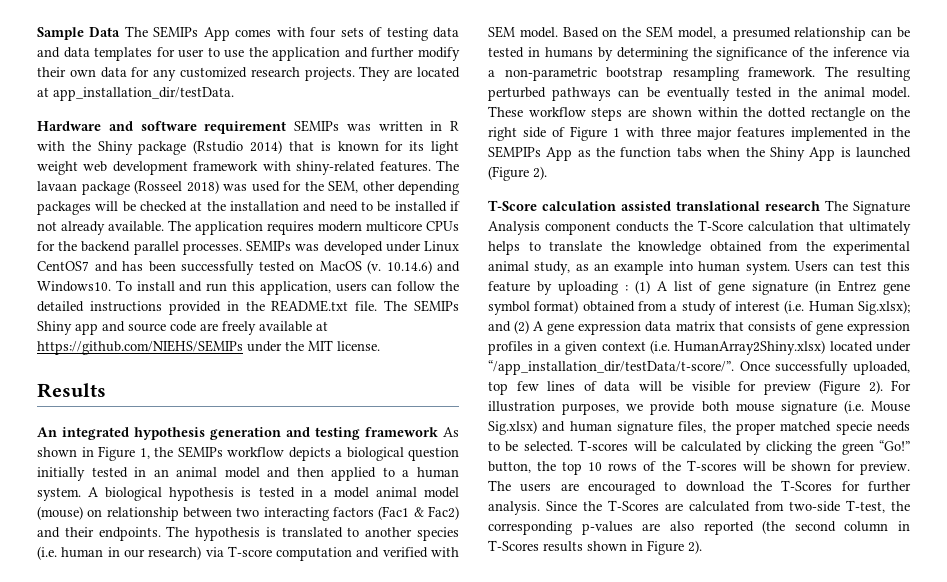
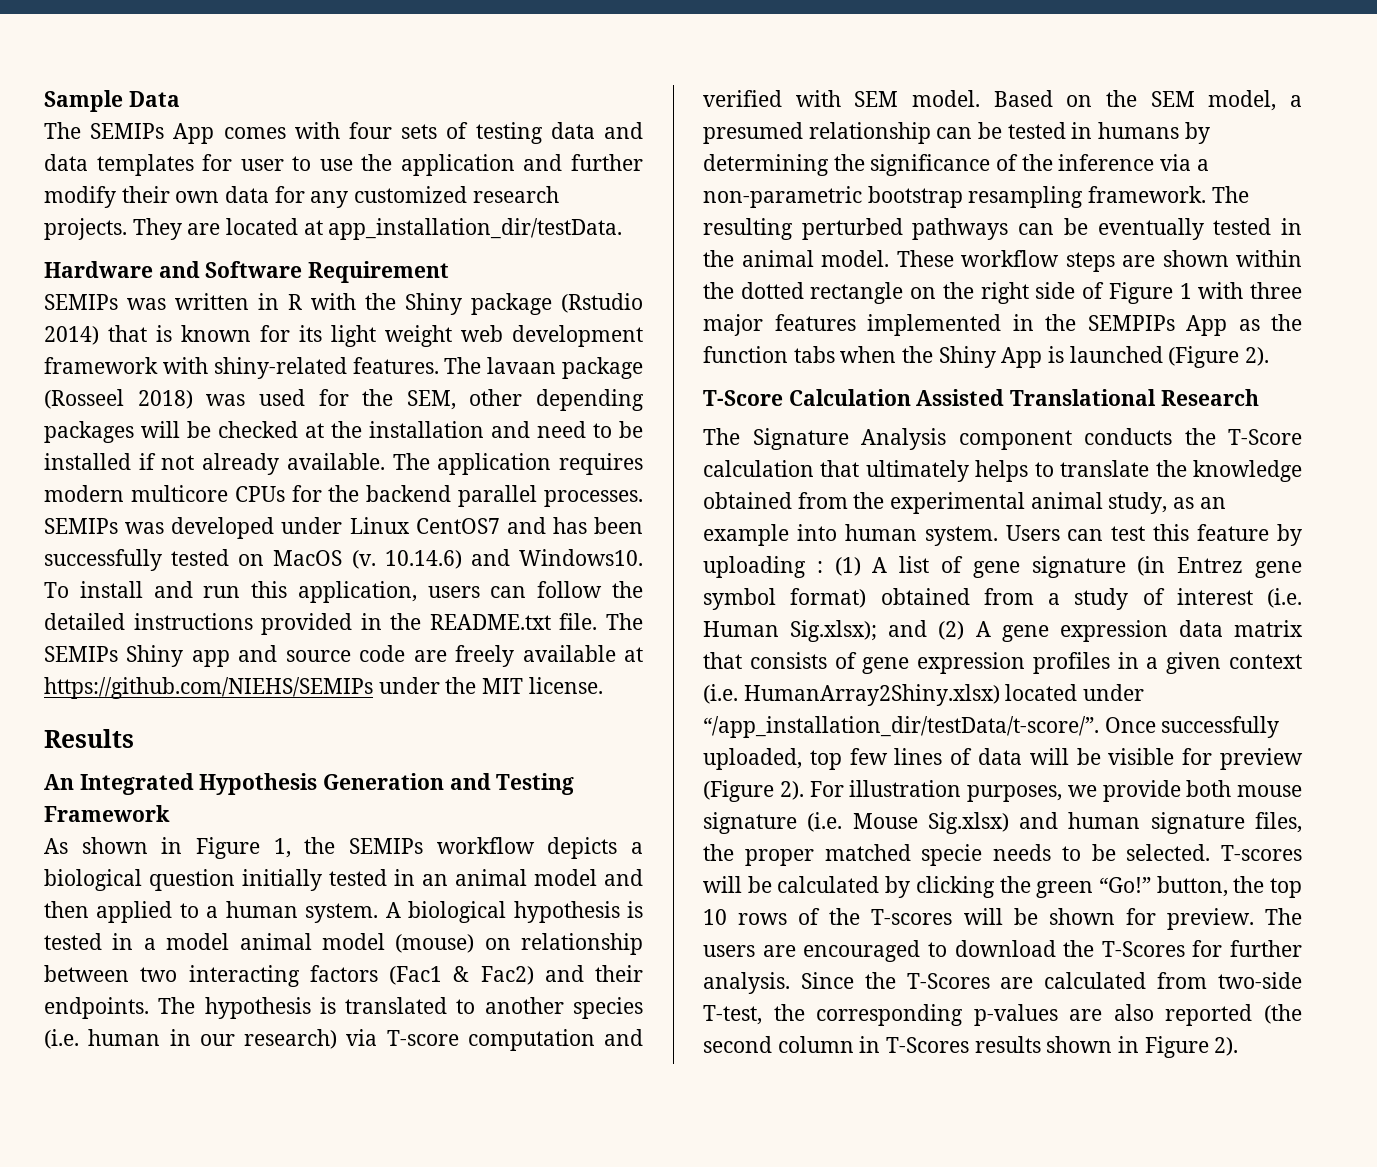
(121, 32) none -> (180, 99) //
[140,121,287,134] software requirement -> [205,261,450,283] Software Requirement //
[62,427,438,440] integrated hypothesis generation and testing framework -> [79,773,575,795] [44,805,170,822] Integrated Hypothesis Generation and Testing Framework //
[542,201,820,211] calculation assisted translational research -> [788,389,1259,406] Calculation Assisted Translational Research //

